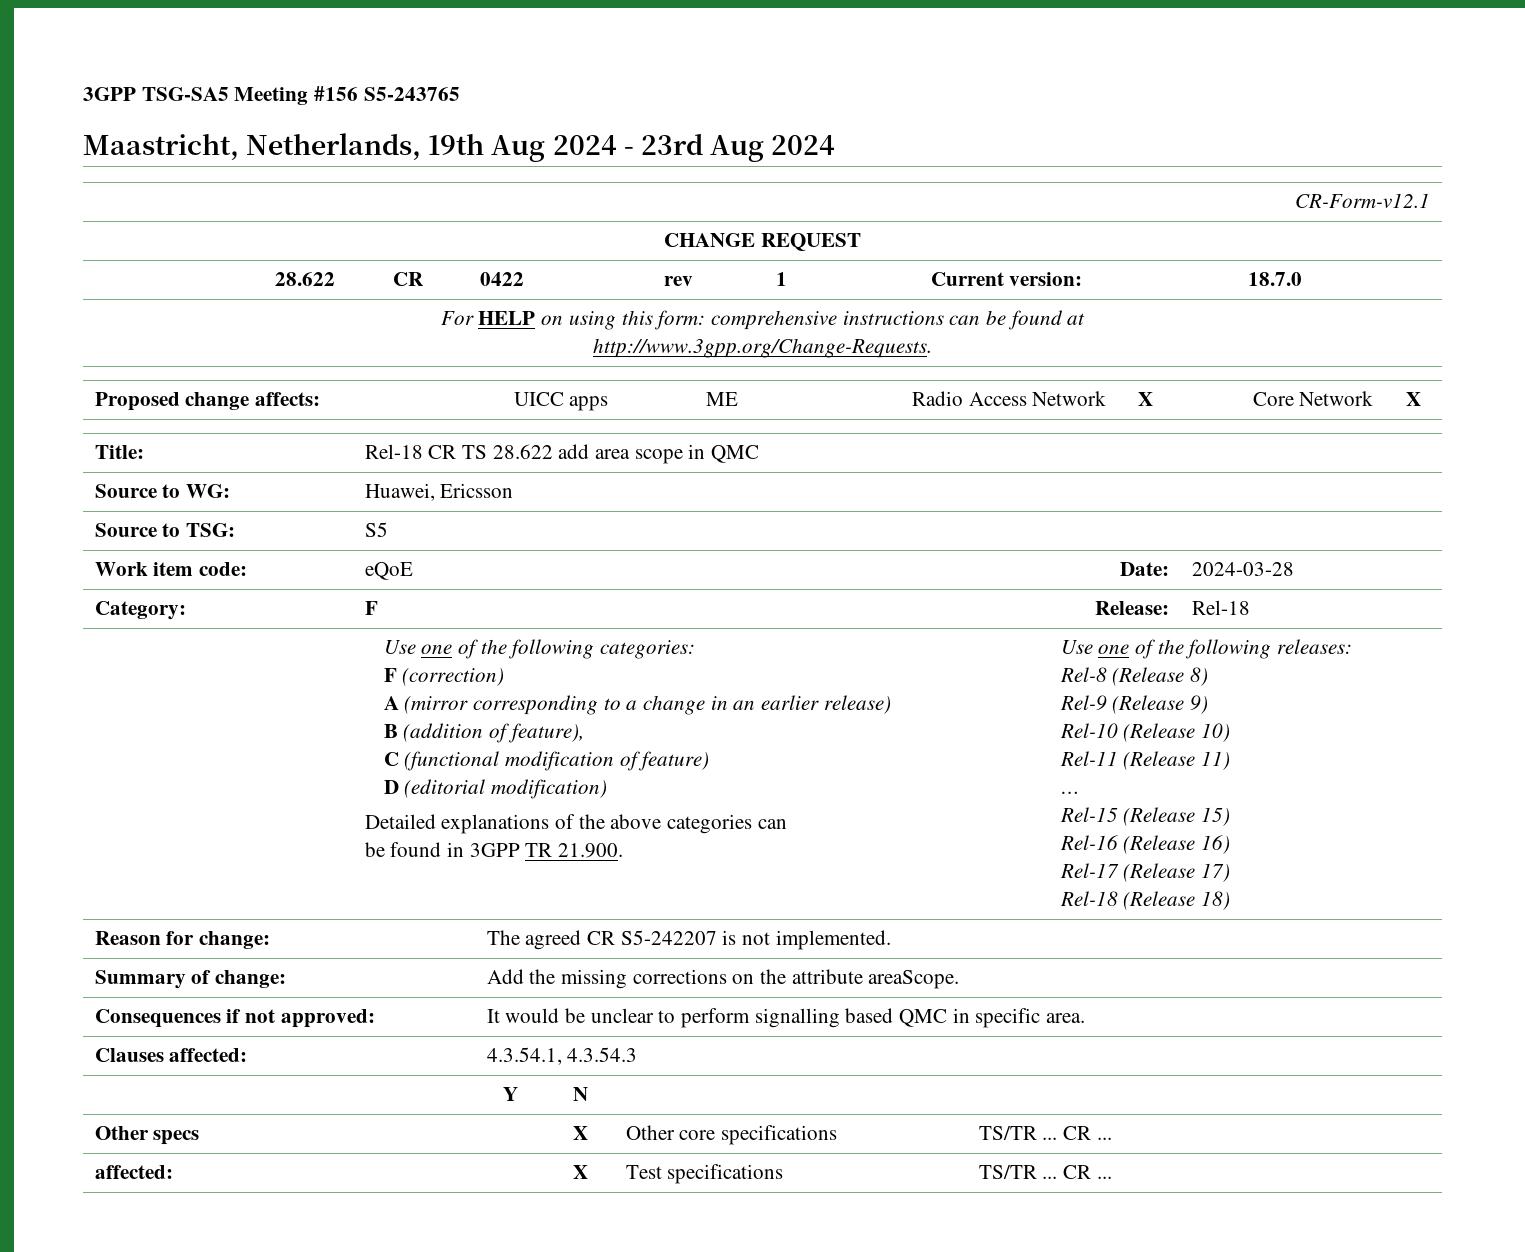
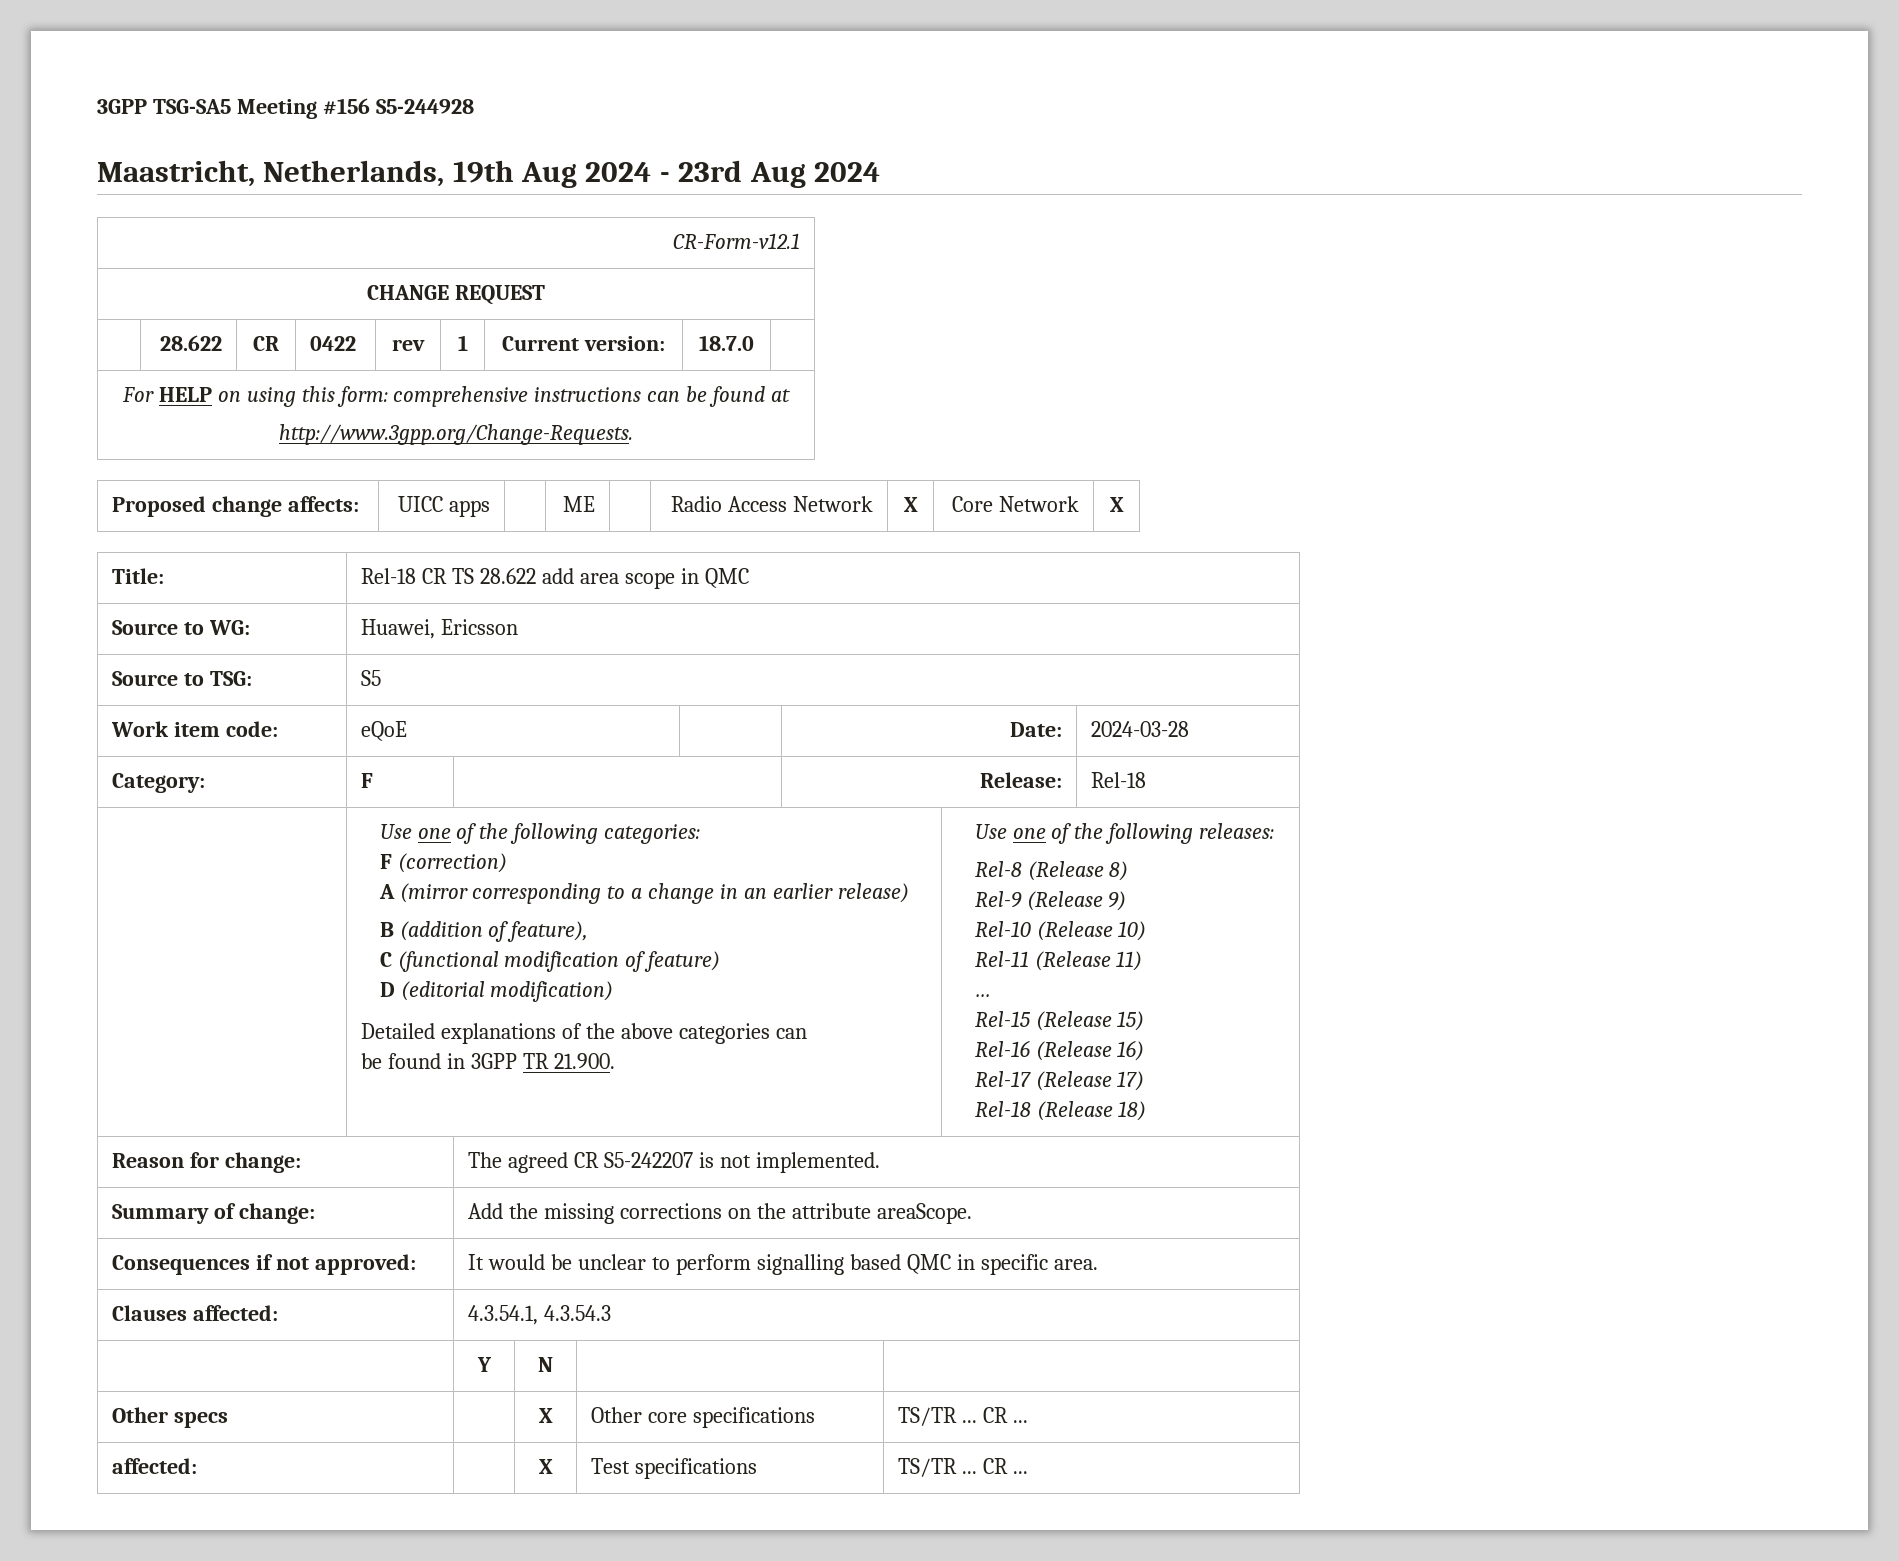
[363,87,460,101] S5-243765 -> [375,99,474,114] S5-244928

